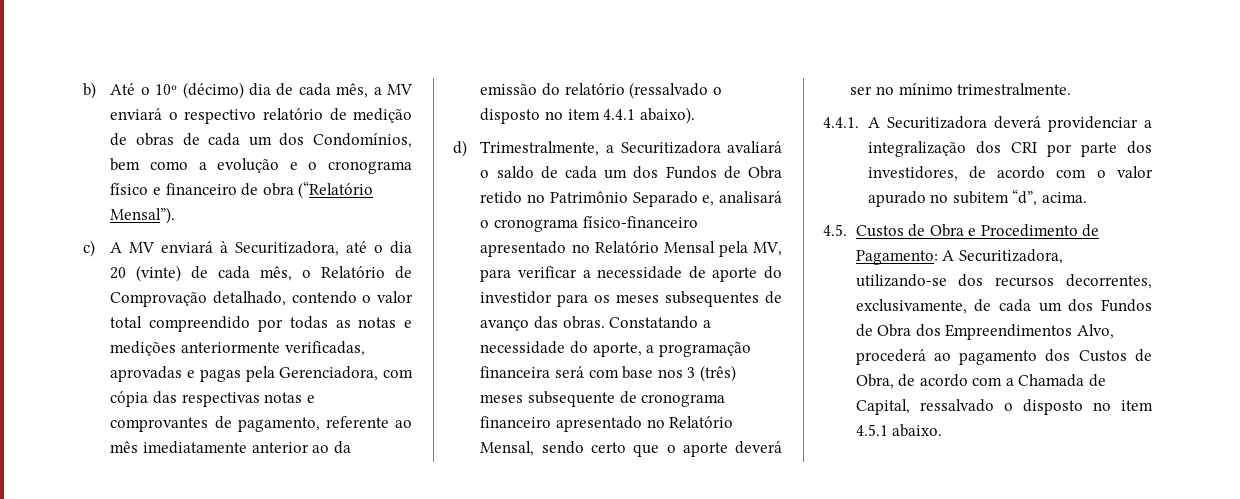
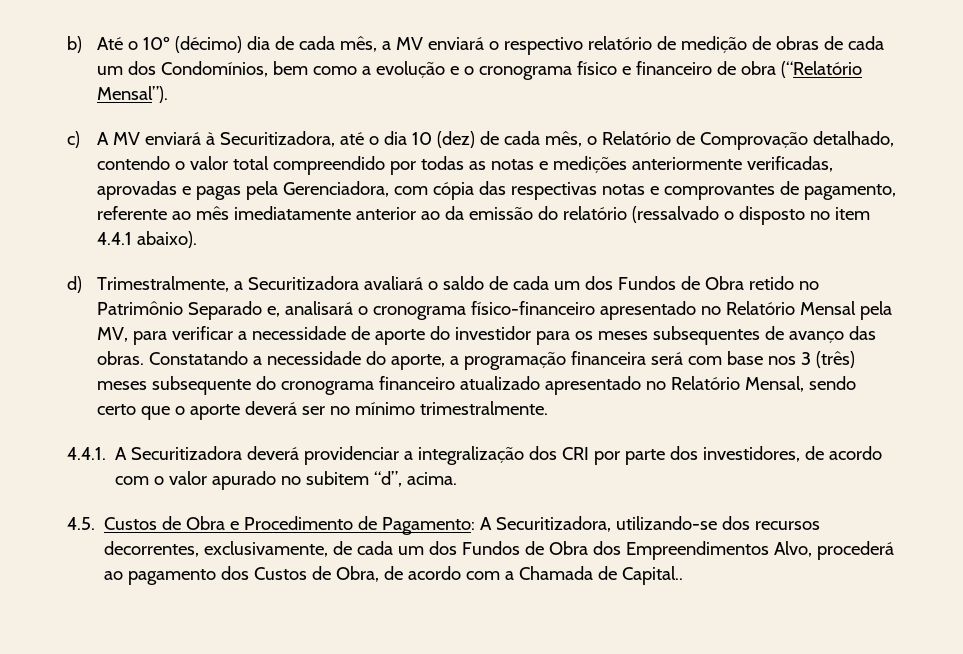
[110,265,182,282] 20 (vinte) -> [411,131,475,148] 10 (dez)
[619,391,637,404] de -> [255,376,276,390] do
(552, 422) none -> [459,376,540,390] atualizado
[855,399,1153,415] [855,424,943,437] Capital, ressalvado o disposto no item 4.5.1 abaixo. -> [622,566,684,585] Capital..

